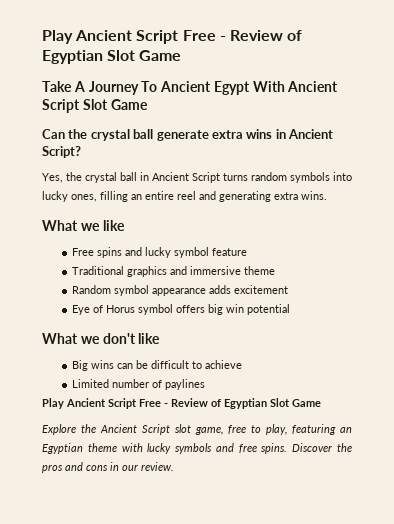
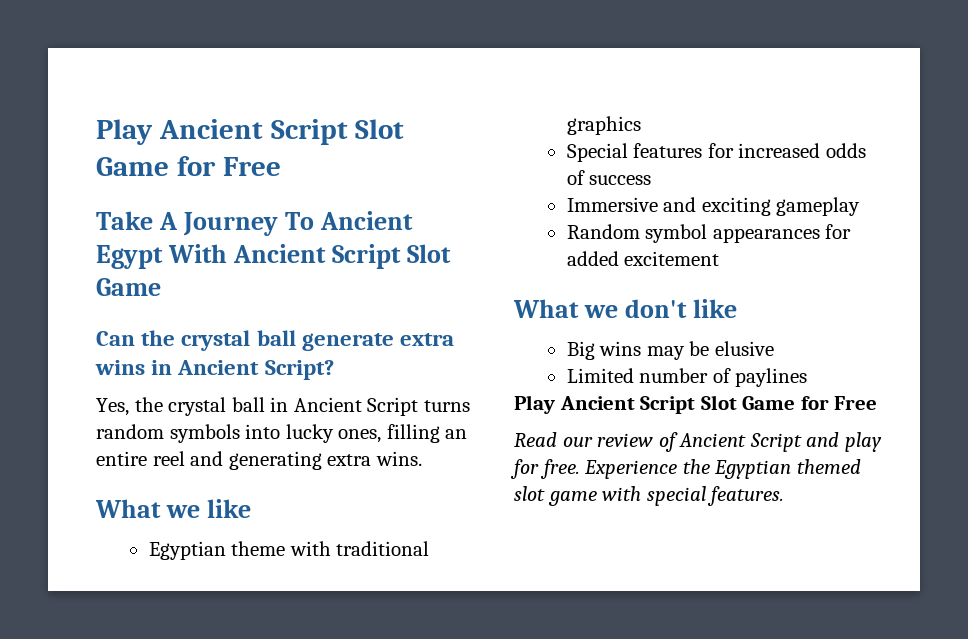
[42,30,303,44] [42,50,182,64] Play Ancient Script Free - Review of Egyptian Slot Game -> [96,119,405,145] [96,156,281,176] Play Ancient Script Slot Game for Free
[71,247,247,258] [71,266,275,277] [71,285,288,296] [71,304,290,315] Free spins and lucky symbol feature // Traditional graphics and immersive theme // Random symbol appearance adds excitement // Eye of Horus symbol offers big win potential -> [148,541,430,560] [566,116,641,135] [566,143,866,162] [566,170,652,185] [566,197,861,216] [566,224,852,243] [566,251,720,266] Egyptian theme with traditional graphics // Special features for increased odds of success // Immersive and exciting gameplay // Random symbol appearances for added excitement
[116,360,242,369] can be difficult to achieve -> [646,341,774,360] may be elusive
[139,398,321,409] [42,424,352,435] [42,443,352,454] [42,462,174,473] Free - Review of Egyptian Slot Game // Explore the Ancient Script slot game, free to play, featuring an Egyptian theme with lucky symbols and free spins. Discover the pros and cons in our review. -> [700,395,878,410] [514,432,882,452] [510,459,861,479] [514,486,785,506] Slot Game for Free // Read our review of Ancient Script and play for free. Experience the Egyptian themed slot game with special features.

